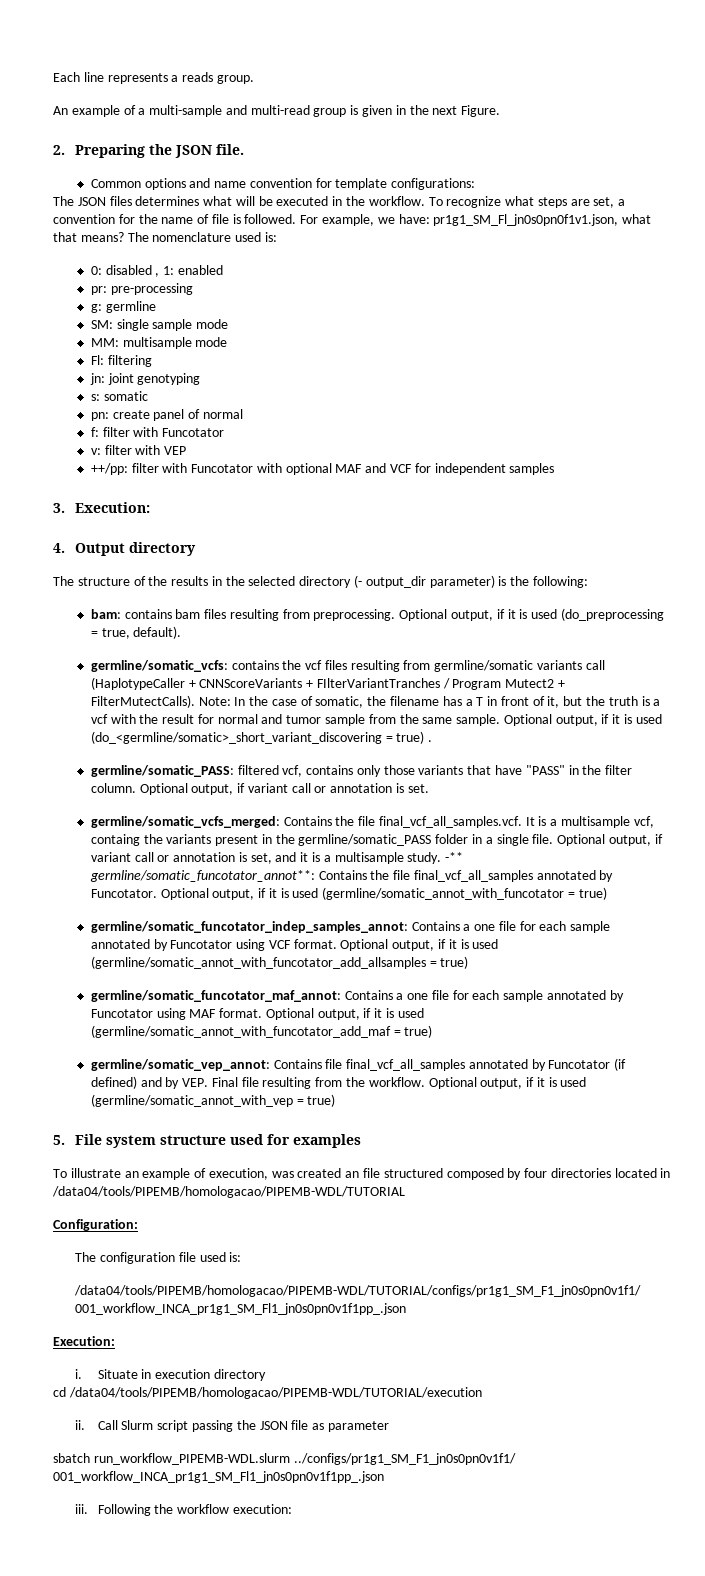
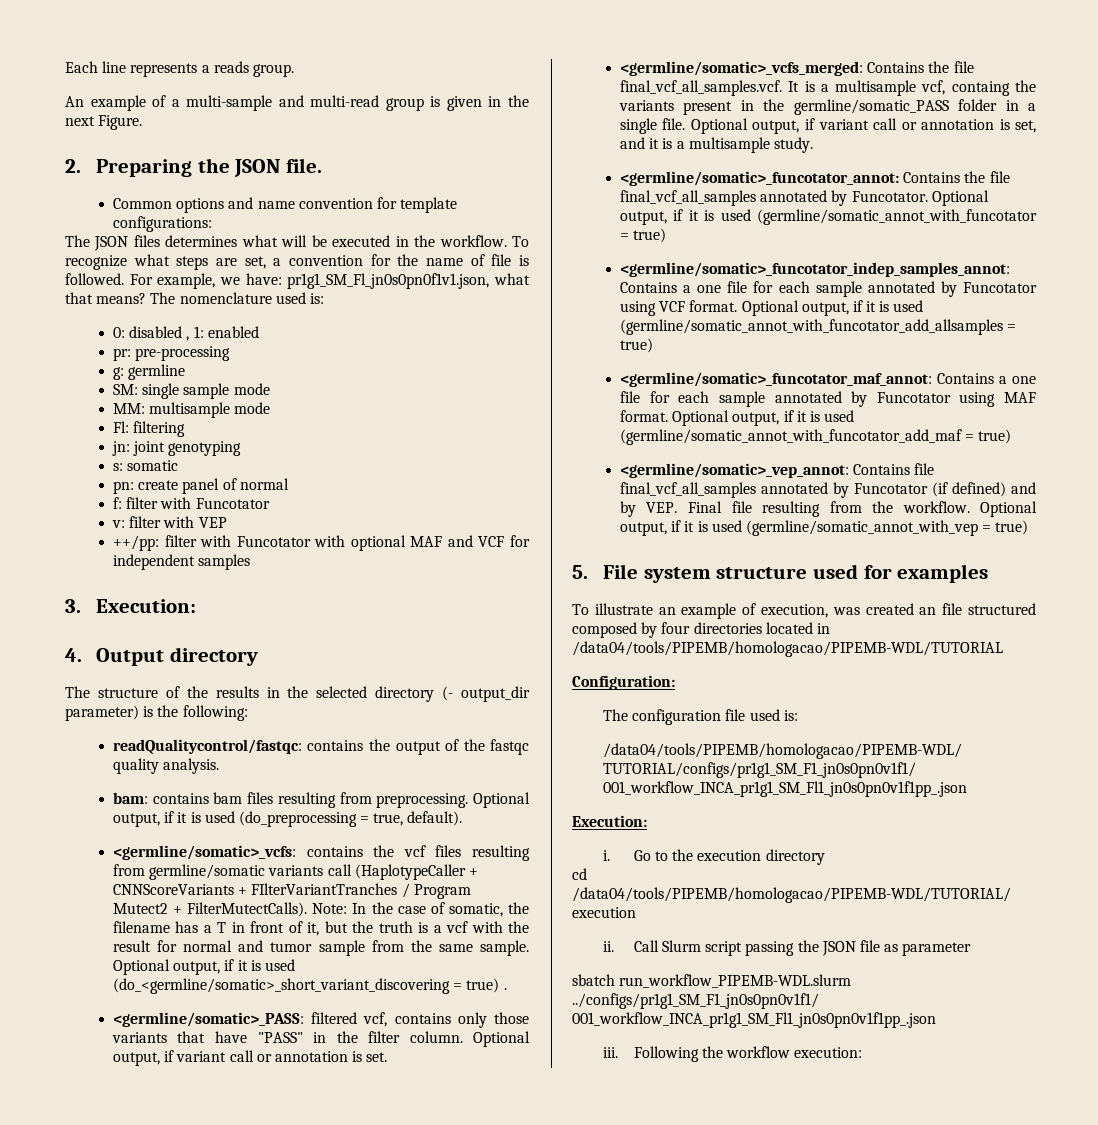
(588, 582) none -> [112,739,529,755] [112,758,220,774] // readQualitycontrol/fastqc: contains the output of the fastqc quality analysis.
[90,660,228,672] germline/somatic_vcfs: -> [112,845,296,860] <germline/somatic>_vcfs:
[90,765,234,777] germline/somatic_PASS: -> [112,1012,304,1027] <germline/somatic>_PASS:
[90,816,280,828] germline/somatic_vcfs_merged: -> [619,61,863,76] <germline/somatic>_vcfs_merged:
[445,852,464,862] [89,870,315,882] -** germline/somatic_funcotator_annot**: -> [619,171,899,186] // <germline/somatic>_funcotator_annot:
[90,921,408,933] germline/somatic_funcotator_indep_samples_annot: -> [619,262,1010,277] <germline/somatic>_funcotator_indep_samples_annot:
[90,990,341,1002] germline/somatic_funcotator_maf_annot: -> [619,372,932,387] <germline/somatic>_funcotator_maf_annot:
[90,1059,270,1071] germline/somatic_vep_annot: -> [619,463,849,478] <germline/somatic>_vep_annot:
[97,1369,152,1379] Situate in -> [633,849,694,861] Go to the

